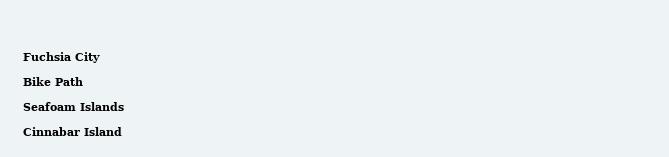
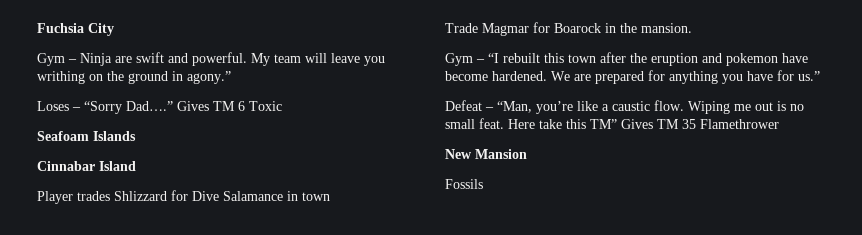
[23,77,83,86] [23,102,124,111] [23,127,122,136] Bike Path // Seafoam Islands // Cinnabar Island -> [37,52,385,66] [37,71,231,84] [37,101,282,114] [37,131,136,141] [37,161,136,171] [37,190,330,204] [445,22,692,36] [445,52,808,66] [445,70,820,84] [445,100,804,114] [445,118,779,129] [445,149,527,159] [445,179,483,189] Gym – Ninja are swift and powerful. My team will leave you writhing on the ground in agony.” // Loses – “Sorry Dad….” Gives TM 6 Toxic // Seafoam Islands // Cinnabar Island // Player trades Shlizzard for Dive Salamance in town // Trade Magmar for Boarock in the mansion. // Gym – “I rebuilt this town after the eruption and pokemon have become hardened. We are prepared for anything you have for us.” // Defeat – “Man, you’re like a caustic flow. Wiping me out is no small feat. Here take this TM” Gives TM 35 Flamethrower // New Mansion // Fossils

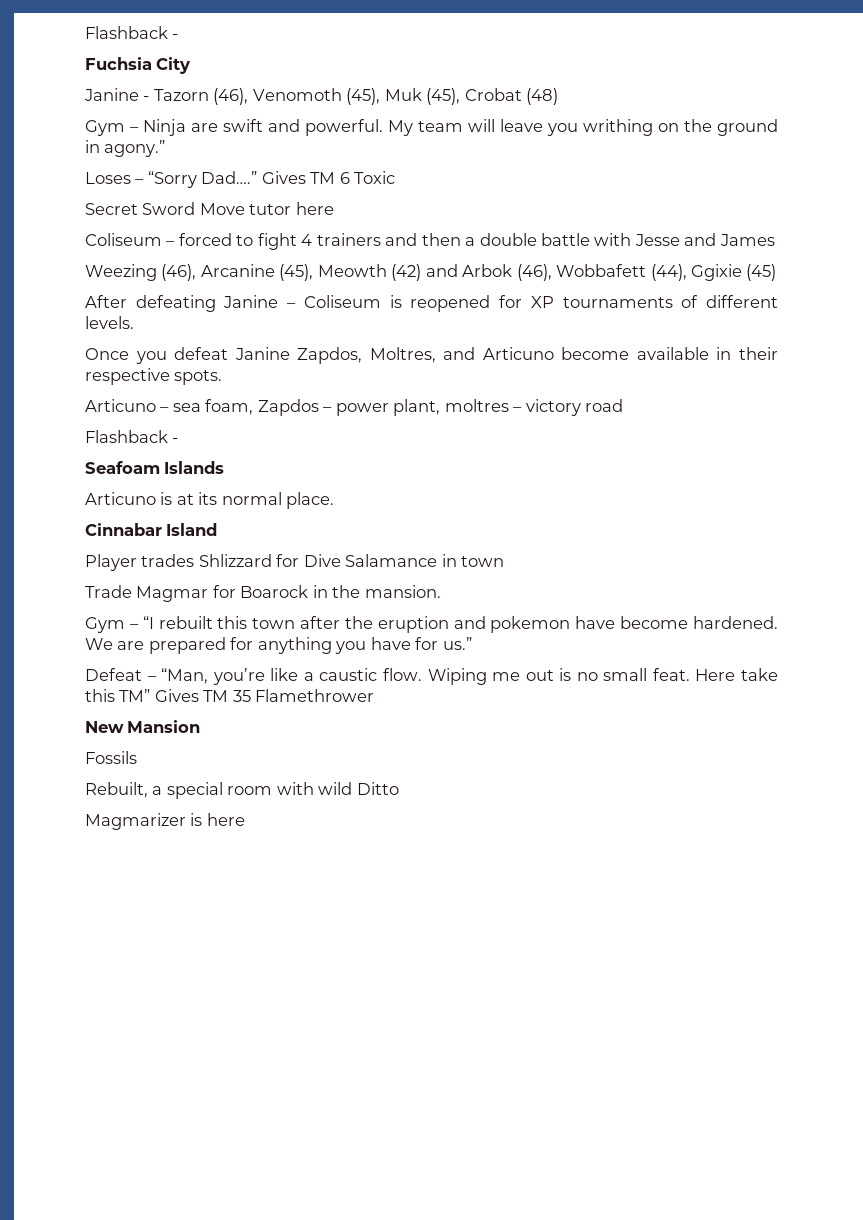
(37, 28) none -> [85,26,179,39] Flashback - //
(114, 29) none -> [84,88,559,105] // Janine - Tazorn (46), Venomoth (45), Muk (45), Crobat (48)
[37,131,136,141] Seafoam Islands -> [85,202,334,215] [85,233,775,250] [85,264,777,281] [85,295,779,312] [85,316,134,329] [85,347,778,364] [85,368,223,385] [85,399,624,416] [85,430,179,443] [85,461,225,474] [85,492,335,509] Secret Sword Move tutor here // Coliseum – forced to fight 4 trainers and then a double battle with Jesse and James // Weezing (46), Arcanine (45), Meowth (42) and Arbok (46), Wobbafett (44), Ggixie (45) // After defeating Janine – Coliseum is reopened for XP tournaments of different levels. // Once you defeat Janine Zapdos, Moltres, and Articuno become available in their respective spots. // Articuno – sea foam, Zapdos – power plant, moltres – victory road // Flashback - // Seafoam Islands // Articuno is at its normal place.
(483, 184) none -> [85,782,399,799] [85,813,245,830] // Rebuilt, a special room with wild Ditto // Magmarizer is here

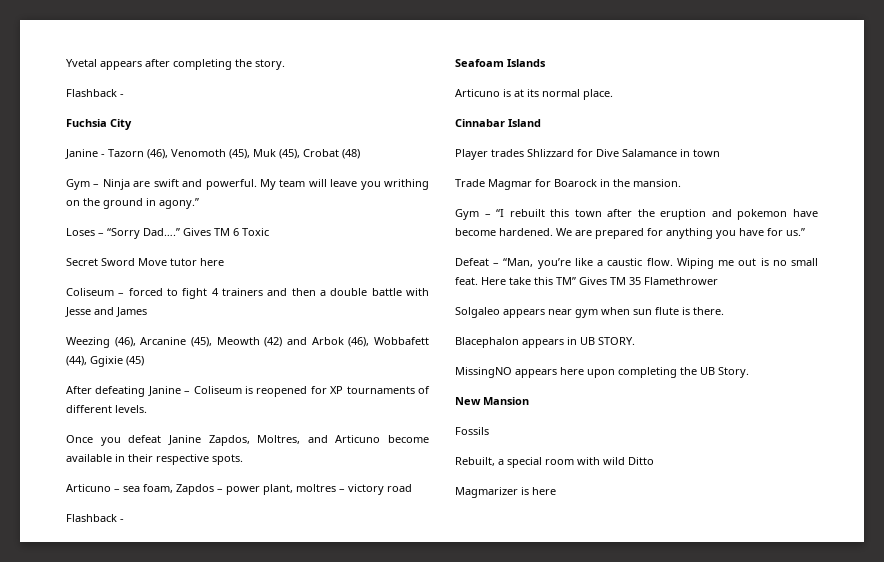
(85, 32) none -> [66,59,285,70] Yvetal appears after completing the story. //
(375, 695) none -> [455,307,724,318] [455,337,635,348] [455,367,749,378] // Solgaleo appears near gym when sun flute is there. // Blacephalon appears in UB STORY. // MissingNO appears here upon completing the UB Story.

